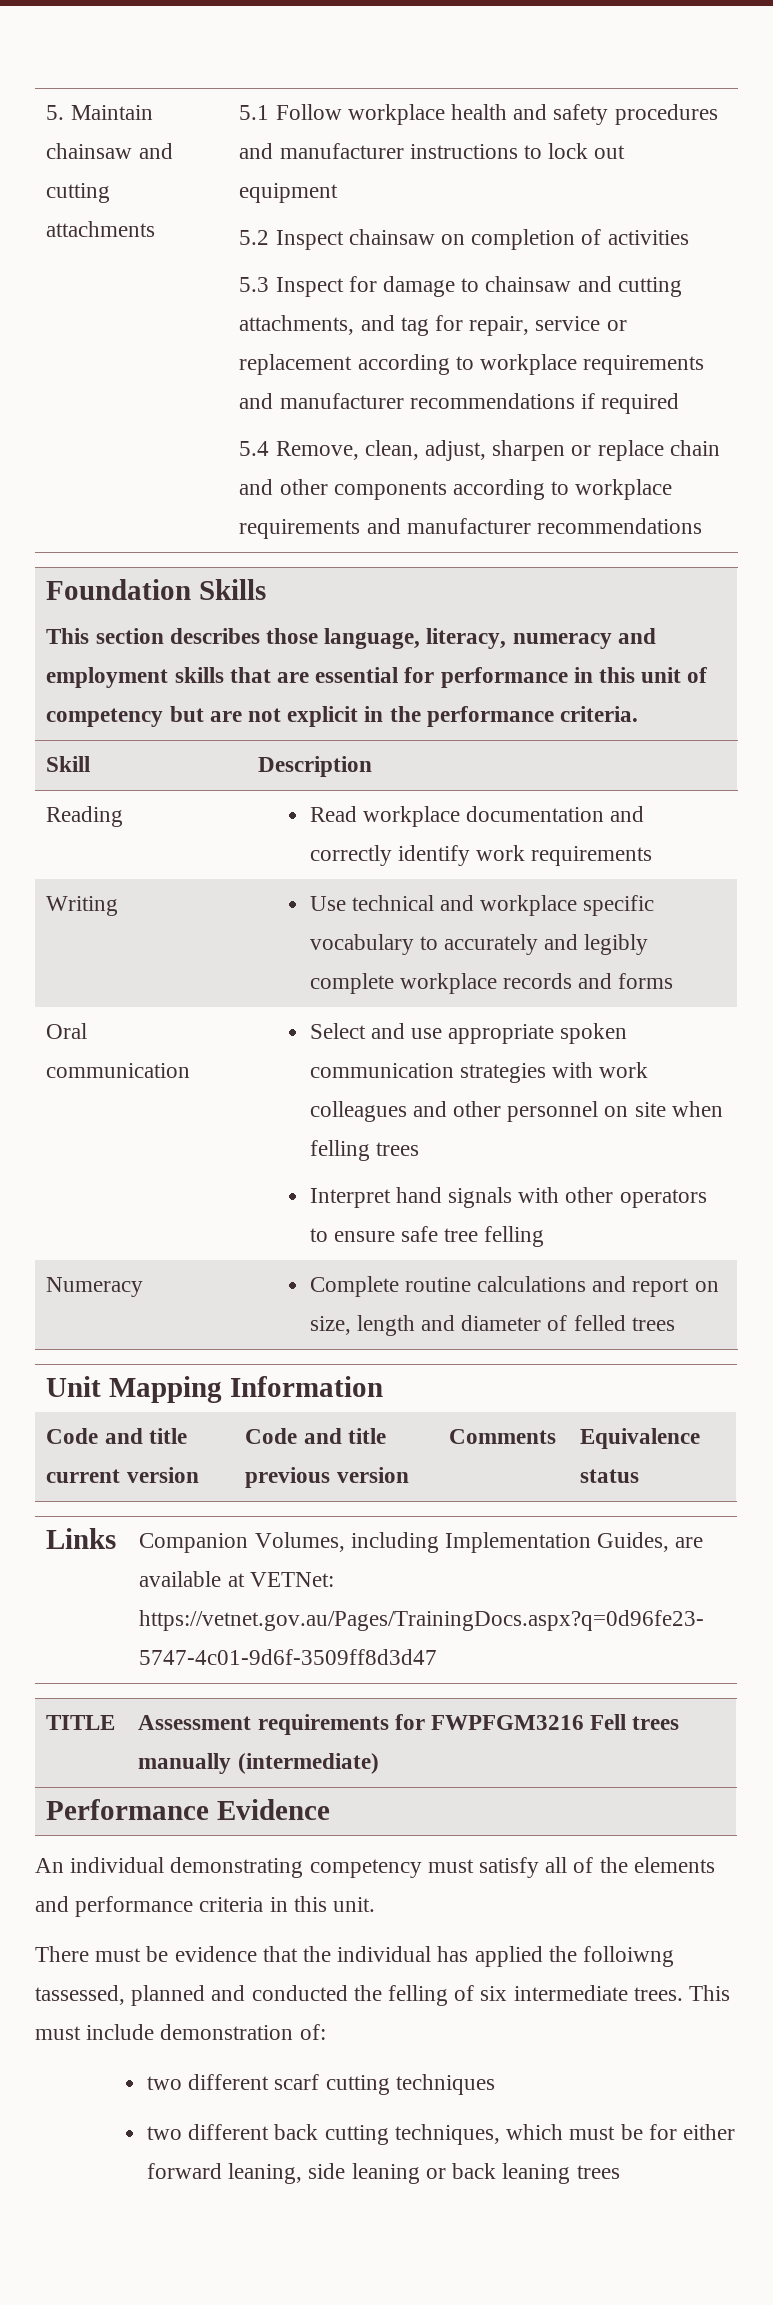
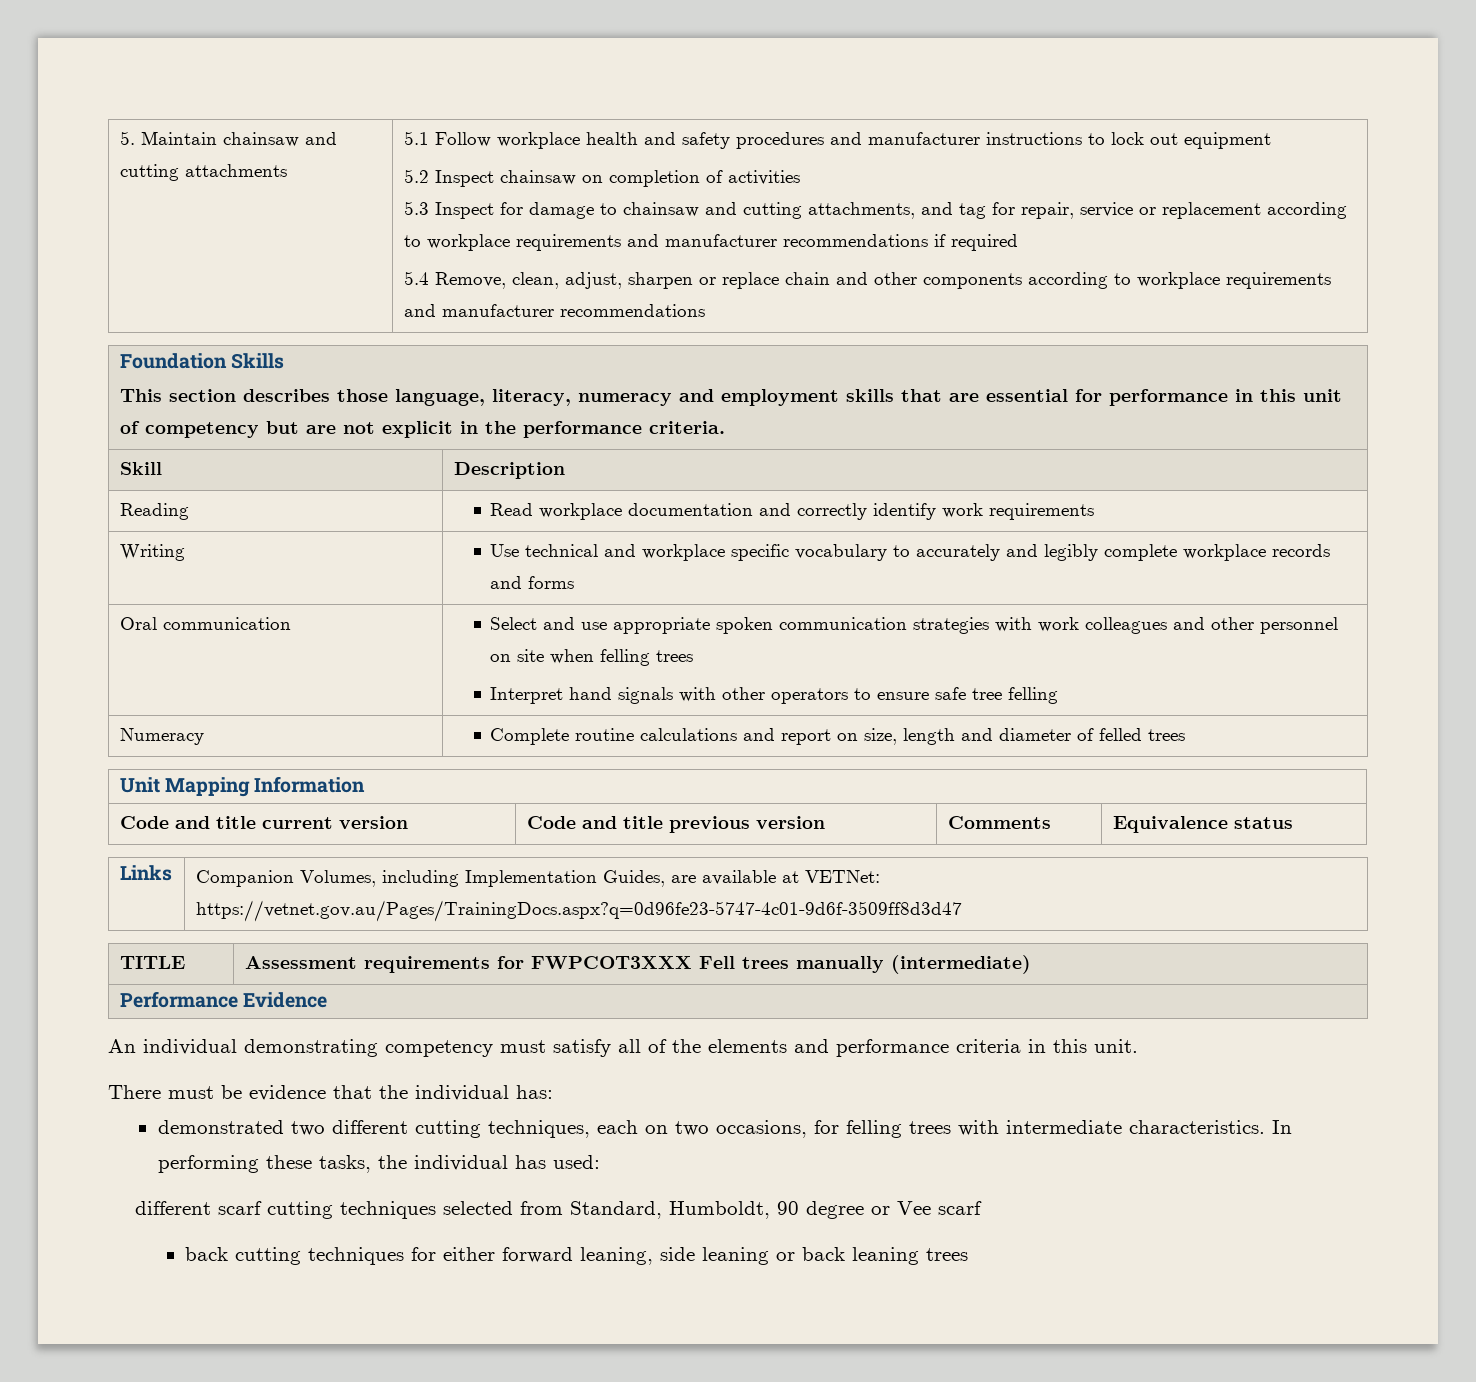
[430,1715,584,1730] FWPFGM3216 -> [530,956,692,969] FWPCOT3XXX
[437,1946,675,1967] [35,1985,731,2006] [35,2024,326,2040] [147,2074,495,2095] [147,2124,643,2145] has applied the folloiwng tassessed, planned and conducted the felling of six intermediate trees. This must include demonstration of: // two different scarf cutting techniques // two different back cutting techniques, which must be -> [516,1085,553,1099] [157,1120,1292,1138] [157,1155,600,1173] [135,1201,983,1219] [185,1247,405,1265] has: // demonstrated two different cutting techniques, each on two occasions, for felling trees with intermediate characteristics. In performing these tasks, the individual has used: // different scarf cutting techniques selected from Standard, Humboldt, 90 degree or Vee scarf // back cutting techniques

